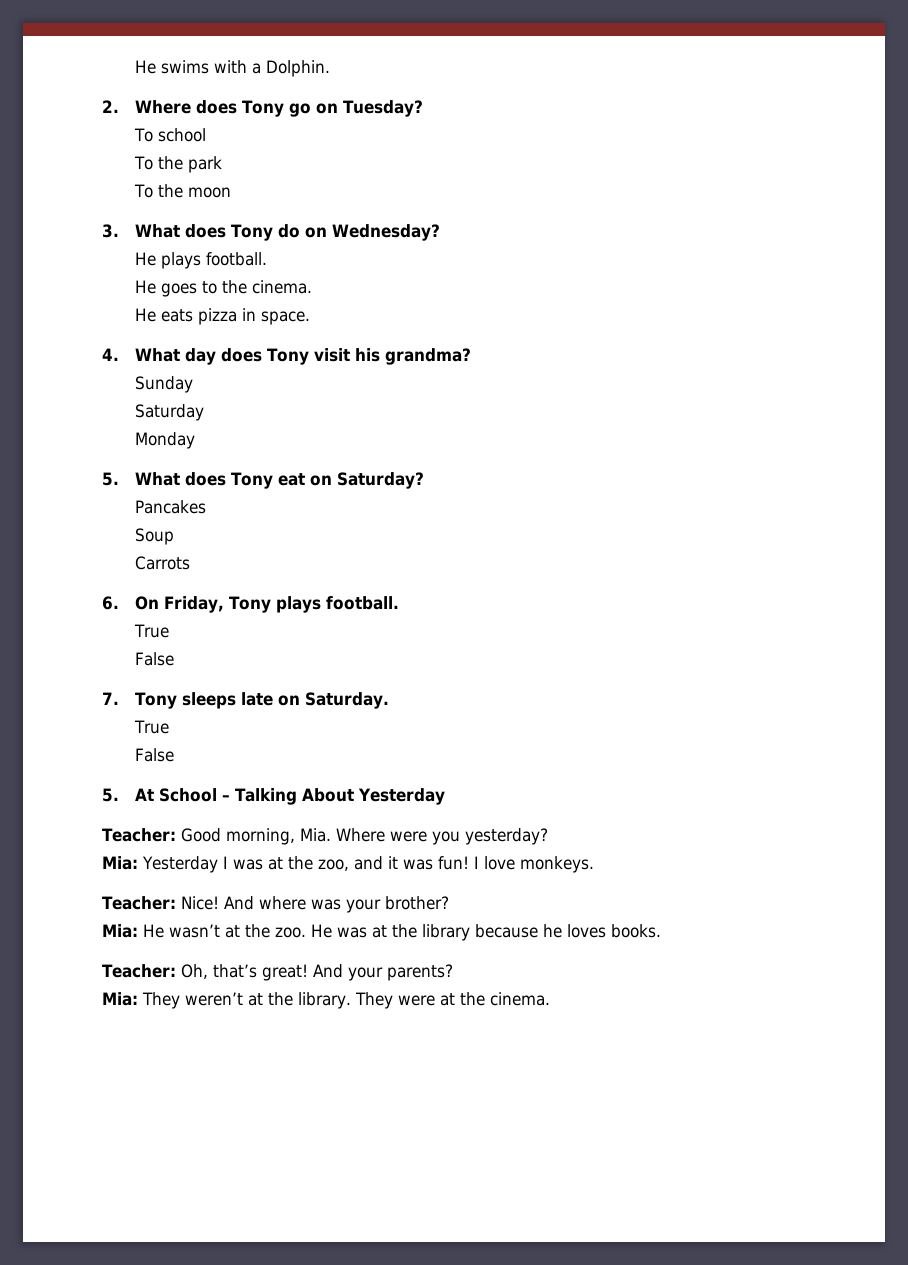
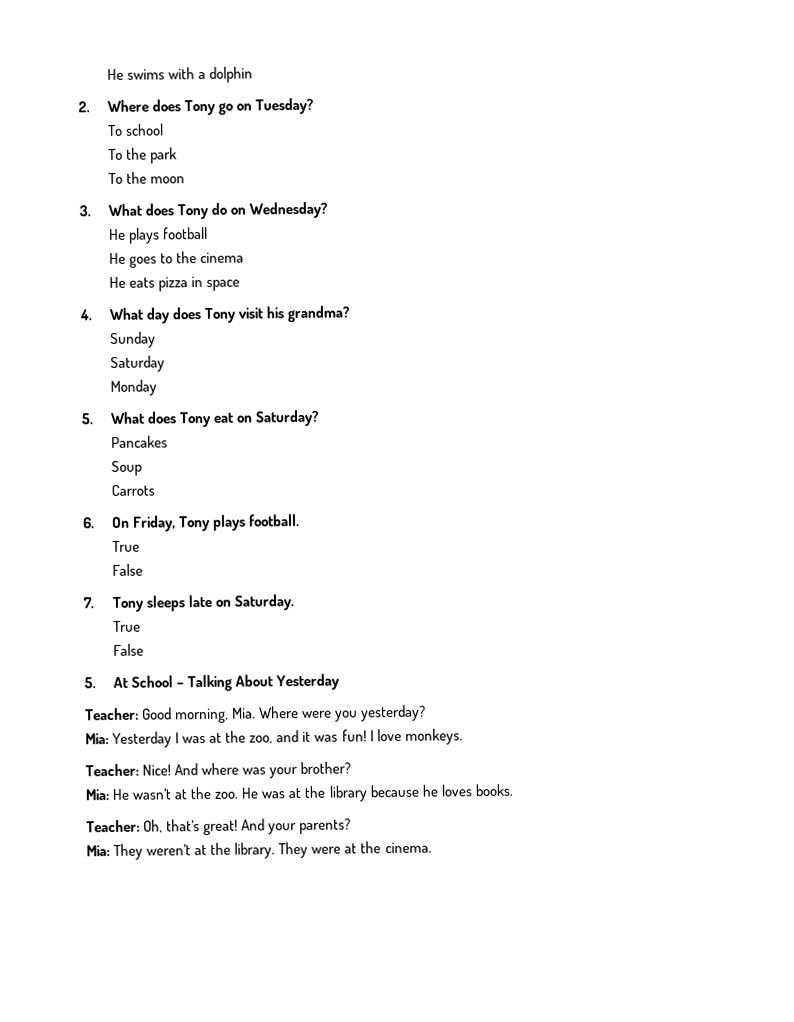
[265,60,330,77] Dolphin. -> [209,66,254,83] dolphin
[205,252,267,266] football. -> [163,226,209,240] football
[251,280,312,294] cinema. -> [200,251,245,264] cinema
[260,311,310,325] space. -> [206,279,241,291] space

